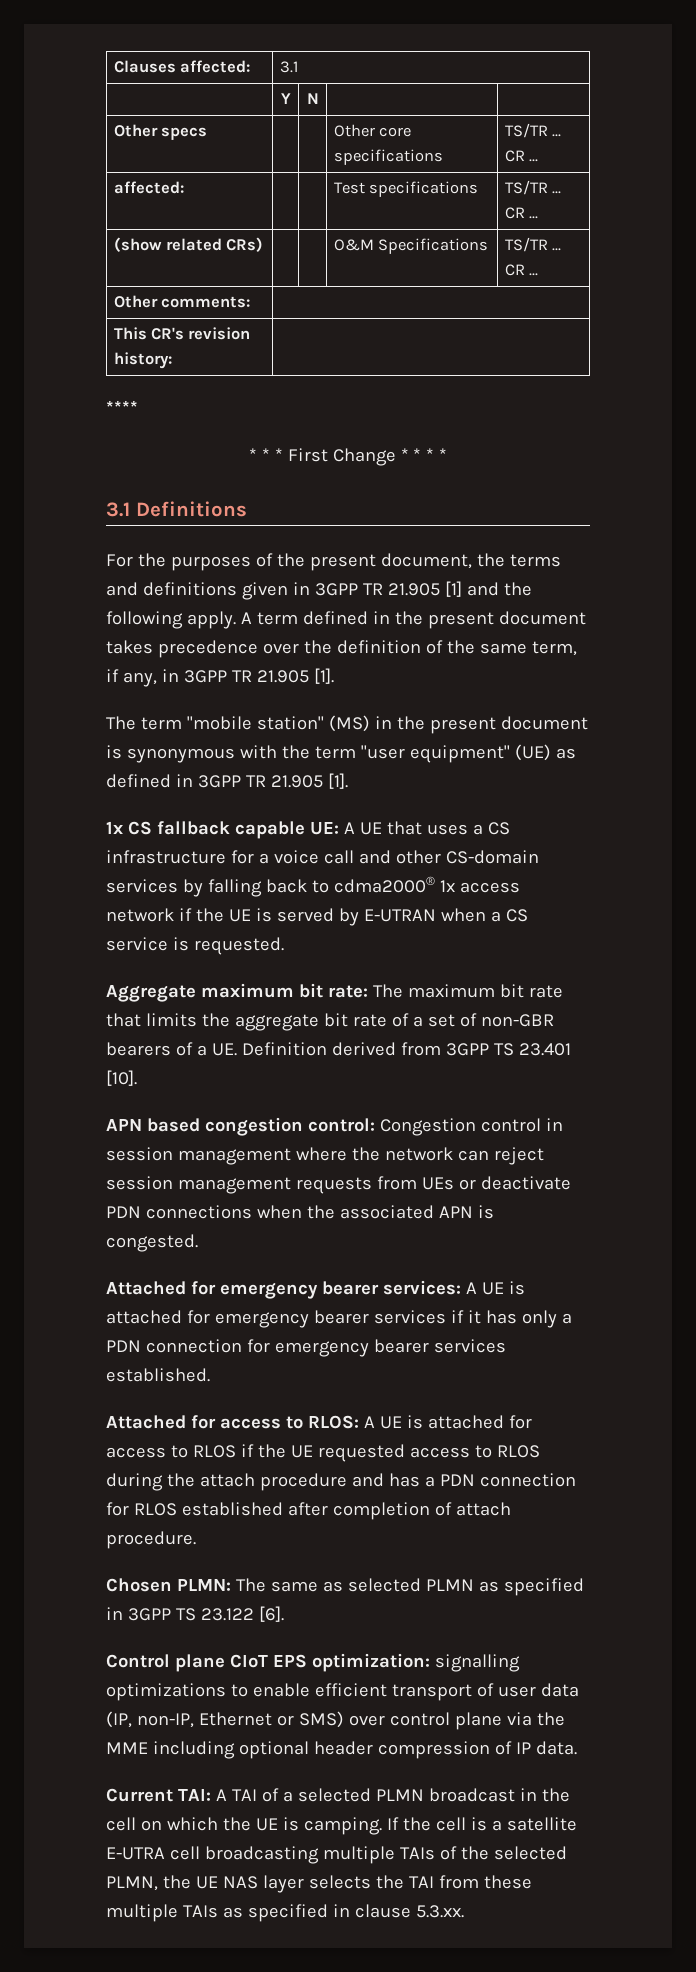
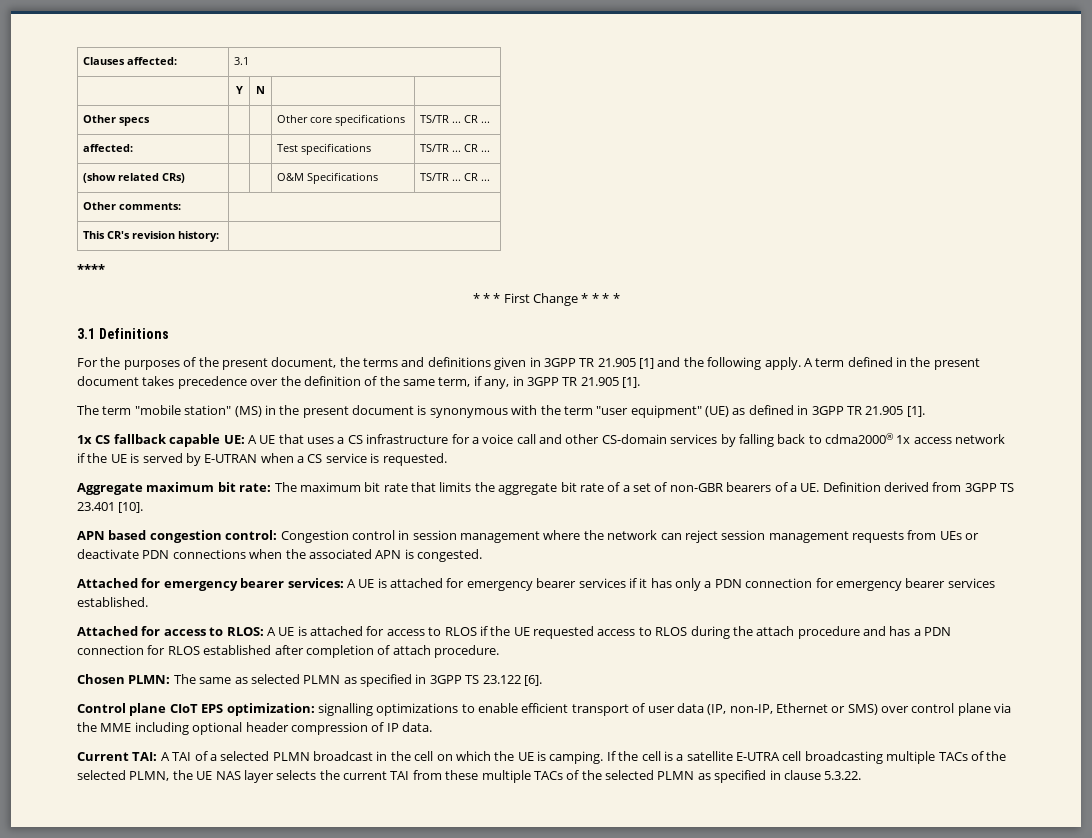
[399,1847,435,1860] TAIs -> [938,752,968,761] TACs
(404, 1882) none -> [343,771,387,780] current
[182,1905,218,1918] TAIs -> [533,770,695,780] TACs of the selected PLMN
[415,1905,464,1918] 5.3.xx. -> [824,771,862,780] 5.3.22.

